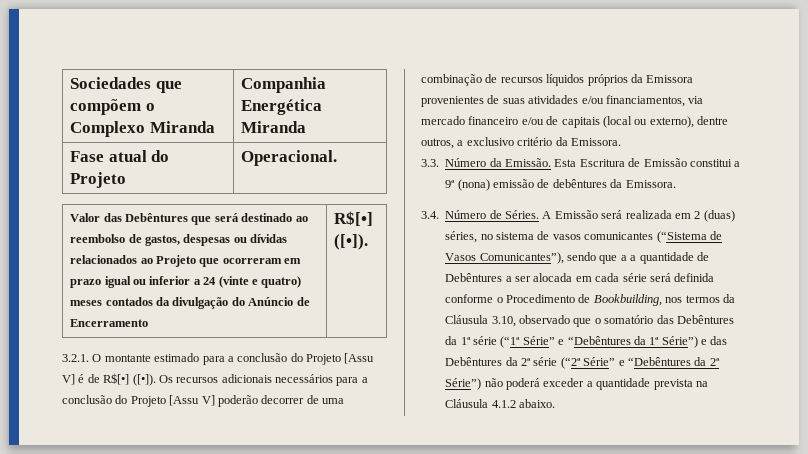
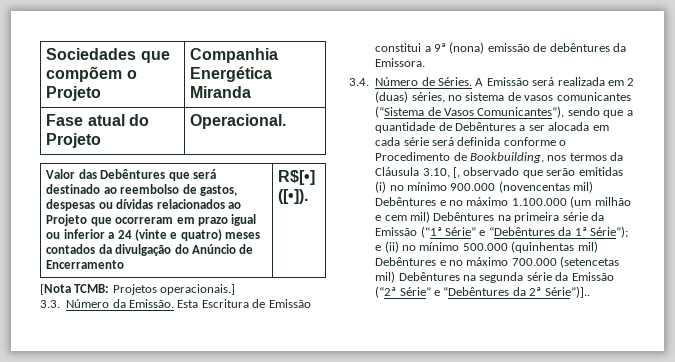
[70,121,215,137] Complexo Miranda -> [46,86,102,101] Projeto
[62,353,375,365] [62,373,368,386] [62,395,344,407] [421,74,694,86] [421,95,704,107] [421,116,728,128] [421,137,621,149] 3.2.1. O montante estimado para a conclusão do Projeto [Assu V] é de R$[•] ([•]). Os recursos adicionais necessários para a conclusão do Projeto [Assu V] poderão decorrer de uma combinação de recursos líquidos próprios da Emissora provenientes de suas atividades e/ou financiamentos, via mercado financeiro e/ou de capitais (local ou externo), dentre outros, a exclusivo critério da Emissora. -> [40,284,236,295] [Nota TCMB: Projetos operacionais.]
[630,255,637,261] a -> (633, 113) none
(516, 321) none -> [453,167,460,178] [,
[594,315,734,324] [445,336,497,345] o somatório das Debêntures da 1ª série -> [546,167,623,176] [375,181,594,193] [375,196,631,208] [375,211,604,223] [375,227,418,236] serão emitidas (i) no mínimo 900.000 (novencentas mil) Debêntures e no máximo 1.100.000 (um milhão e cem mil) Debêntures na primeira série da Emissão
[661,336,728,348] [445,357,558,366] Série”) e das Debêntures da 2ª série -> [589,226,628,238] [375,241,598,253] [375,256,620,268] [375,271,614,283] Série”); e (ii) no mínimo 500.000 (quinhentas mil) Debêntures e no máximo 700.000 (setencetas mil) Debêntures na segunda série da Emissão
[445,378,708,390] [445,399,555,408] Série”) não poderá exceder a quantidade prevista na Cláusula 4.1.2 abaixo. -> [544,286,590,298] Série”)]..

